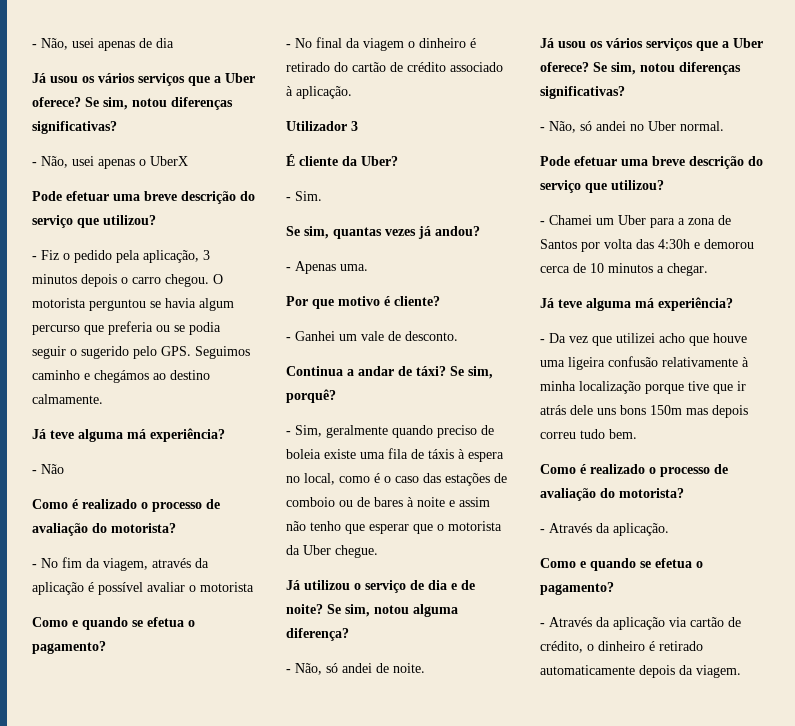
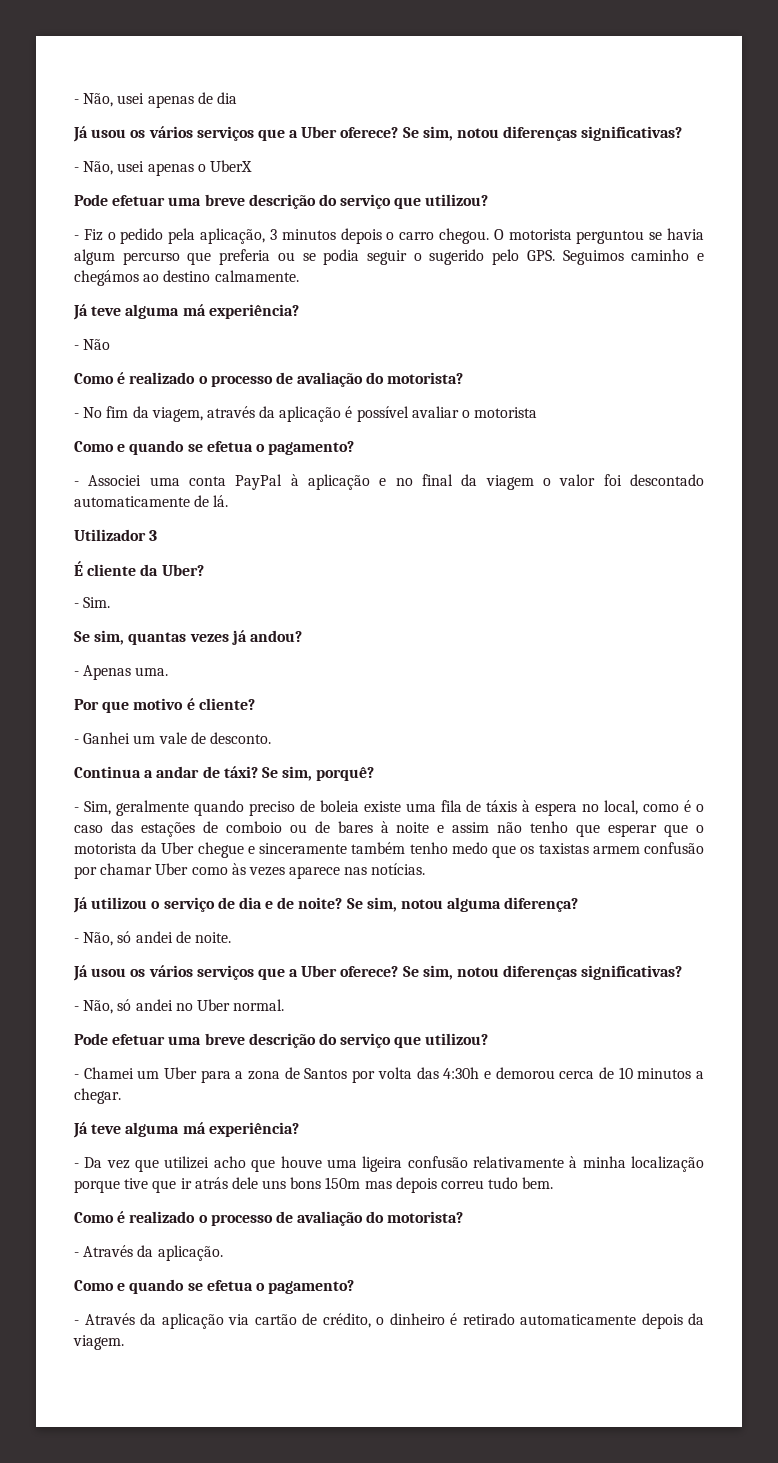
[295,37,476,51] [286,62,503,72] [286,86,352,99] No final da viagem o dinheiro é retirado do cartão de crédito associado à aplicação. -> [88,474,704,490] [74,495,229,507] Associei uma conta PayPal à aplicação e no final da viagem o valor foi descontado automaticamente de lá.
[335,545,378,558] chegue. -> [197,842,704,858] [74,863,426,879] chegue e sinceramente também tenho medo que os taxistas armem confusão por chamar Uber como às vezes aparece nas notícias.

